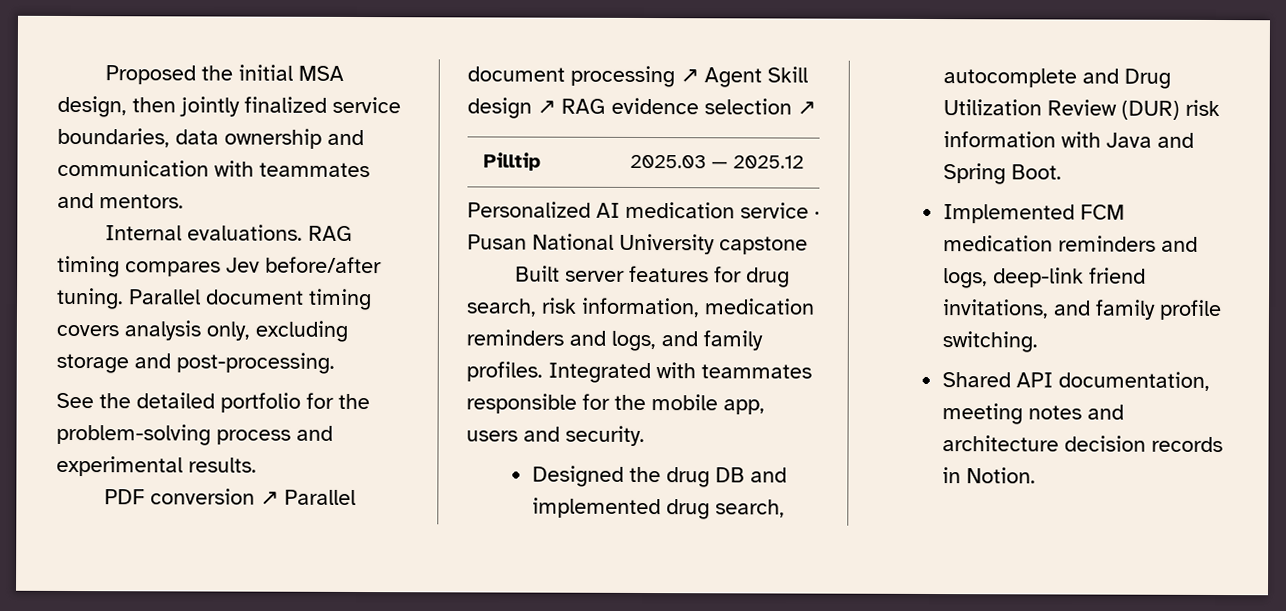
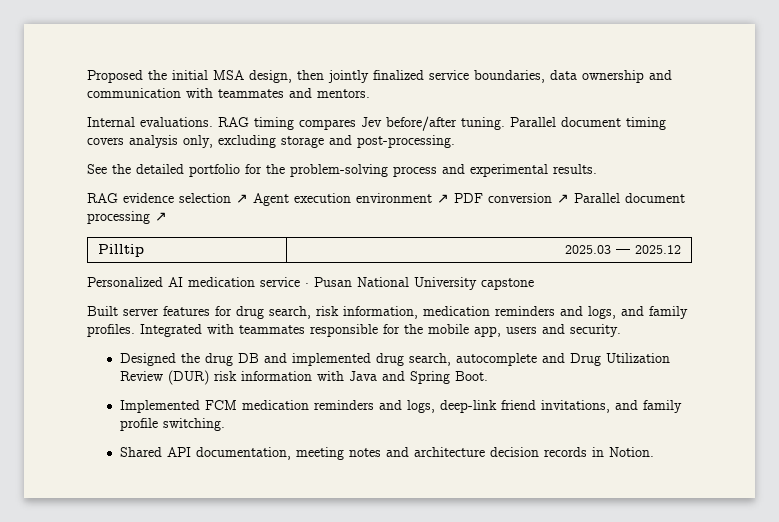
(257, 465) none -> [87,193,449,206] RAG evidence selection ↗ Agent execution environment ↗
[704,66,808,88] [467,97,816,119] Agent Skill design ↗ RAG evidence selection ↗ -> (167, 216) none

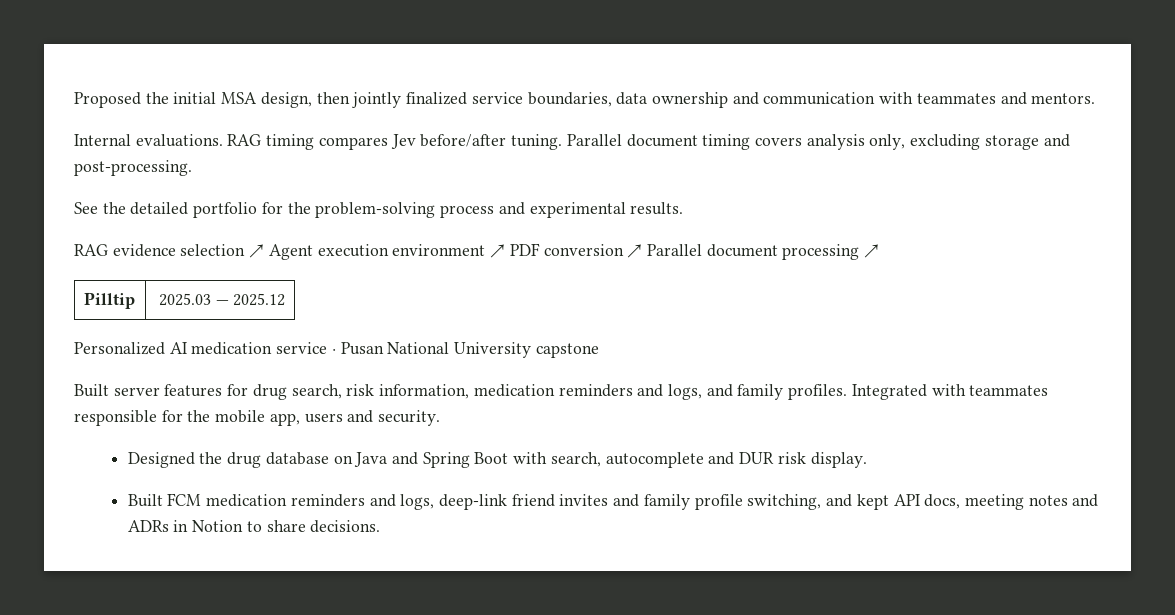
[237,353,670,366] [119,370,488,385] [119,400,200,413] DB and implemented drug search, autocomplete and Drug Utilization Review (DUR) risk information with Java and Spring Boot. // Implemented -> [265,452,867,468] [127,494,163,507] database on Java and Spring Boot with search, autocomplete and DUR risk display. // Built
[540,400,610,413] invitations, -> [559,494,609,506] invites
[162,418,225,431] [119,447,654,460] switching. // Shared API documentation, meeting notes and architecture decision records in Notion. -> [747,494,1099,510] [127,520,381,533] switching, and kept API docs, meeting notes and ADRs in Notion to share decisions.

